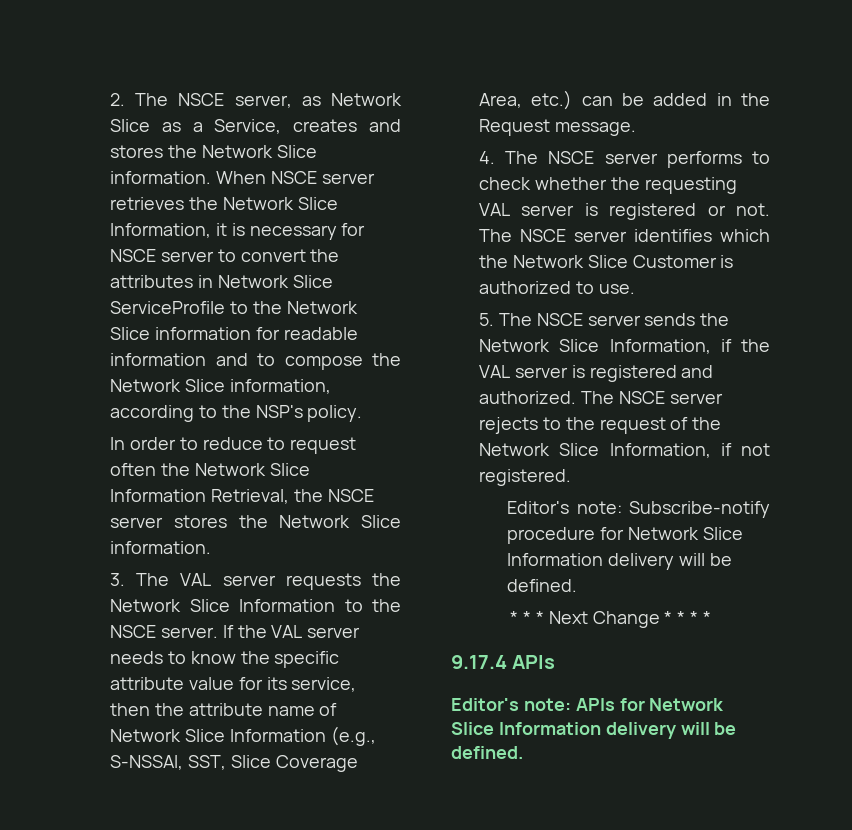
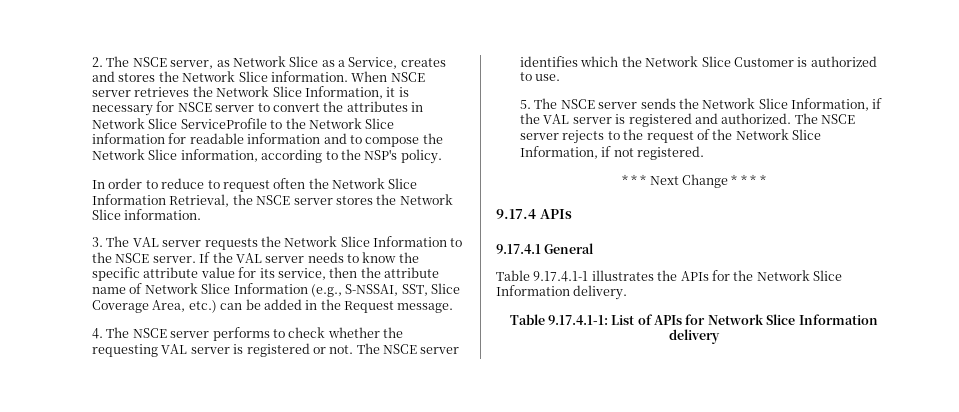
[506,501,770,518] [506,527,743,544] [506,553,732,570] [506,579,577,592] // Editor's note: Subscribe-notify procedure for Network Slice Information delivery will be defined. -> (705, 153) none
[451,698,571,711] Editor's note: -> [496,243,595,254] [496,270,842,282] [496,285,628,300] [509,314,653,325] 9.17.4.1 General // Table 9.17.4.1-1 illustrates the APIs for the Network Slice Information delivery. // Table 9.17.4.1-1: List of
[680,722,737,735] [451,746,523,759] will be defined. -> (720, 336) none

